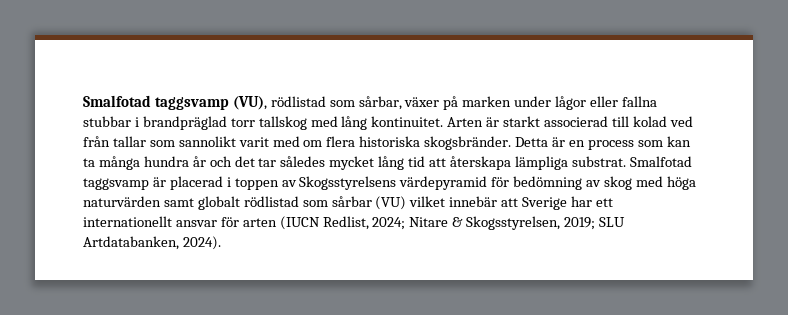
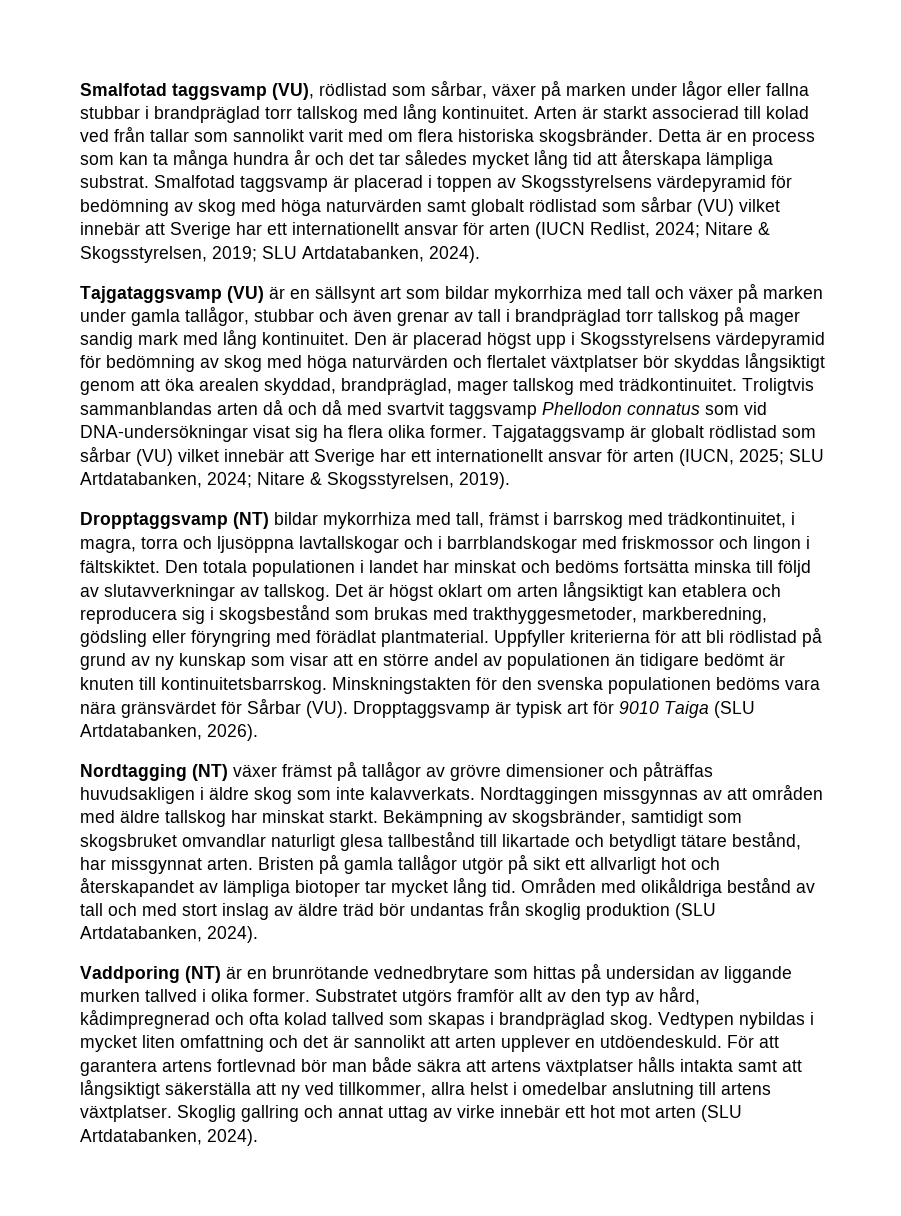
(221, 243) none -> [80,283,823,303] [80,306,800,326] [80,329,825,349] [80,352,825,372] [80,378,814,395] [80,399,767,419] [80,425,816,442] [80,446,824,466] [80,472,510,489] [80,512,795,529] [80,536,810,553] [80,560,811,577] [80,581,781,601] [80,604,767,624] [80,627,822,647] [80,653,785,670] [80,677,820,694] [80,698,755,718] [80,724,258,741] [80,761,713,781] [80,784,823,804] [80,810,742,827] [80,831,801,851] [80,854,720,874] [80,877,815,897] [80,900,716,920] [80,926,258,943] [80,963,792,983] [80,986,700,1006] [80,1009,814,1029] [80,1035,779,1052] [80,1056,802,1076] [80,1079,771,1099] [80,1105,742,1122] [80,1129,258,1146] // Tajgataggsvamp (VU) är en sällsynt art som bildar mykorrhiza med tall och växer på marken under gamla tallågor, stubbar och även grenar av tall i brandpräglad torr tallskog på mager sandig mark med lång kontinuitet. Den är placerad högst upp i Skogsstyrelsens värdepyramid för bedömning av skog med höga naturvärden och flertalet växtplatser bör skyddas långsiktigt genom att öka arealen skyddad, brandpräglad, mager tallskog med trädkontinuitet. Troligtvis sammanblandas arten då och då med svartvit taggsvamp Phellodon connatus som vid DNA-undersökningar visat sig ha flera olika former. Tajgataggsvamp är globalt rödlistad som sårbar (VU) vilket innebär att Sverige har ett internationellt ansvar för arten (IUCN, 2025; SLU Artdatabanken, 2024; Nitare & Skogsstyrelsen, 2019). // Dropptaggsvamp (NT) bildar mykorrhiza med tall, främst i barrskog med trädkontinuitet, i magra, torra och ljusöppna lavtallskogar och i barrblandskogar med friskmossor och lingon i fältskiktet. Den totala populationen i landet har minskat och bedöms fortsätta minska till följd av slutavverkningar av tallskog. Det är högst oklart om arten långsiktigt kan etablera och reproducera sig i skogsbestånd som brukas med trakthyggesmetoder, markberedning, gödsling eller föryngring med förädlat plantmaterial. Uppfyller kriterierna för att bli rödlistad på grund av ny kunskap som visar att en större andel av populationen än tidigare bedömt är knuten till kontinuitetsbarrskog. Minskningstakten för den svenska populationen bedöms vara nära gränsvärdet för Sårbar (VU). Dropptaggsvamp är typisk art för 9010 Taiga (SLU Artdatabanken, 2026). // Nordtagging (NT) växer främst på tallågor av grövre dimensioner och påträffas huvudsakligen i äldre skog som inte kalavverkats. Nordtaggingen missgynnas av att områden med äldre tallskog har minskat starkt. Bekämpning av skogsbränder, samtidigt som skogsbruket omvandlar naturligt glesa tallbestånd till likartade och betydligt tätare bestånd, har missgynnat arten. Bristen på gamla tallågor utgör på sikt ett allvarligt hot och återskapandet av lämpliga biotoper tar mycket lång tid. Områden med olikåldriga bestånd av tall och med stort inslag av äldre träd bör undantas från skoglig produktion (SLU Artdatabanken, 2024). // Vaddporing (NT) är en brunrötande vednedbrytare som hittas på undersidan av liggande murken tallved i olika former. Substratet utgörs framför allt av den typ av hård, kådimpregnerad och ofta kolad tallved som skapas i brandpräglad skog. Vedtypen nybildas i mycket liten omfattning och det är sannolikt att arten upplever en utdöendeskuld. För att garantera artens fortlevnad bör man både säkra att artens växtplatser hålls intakta samt att långsiktigt säkerställa att ny ved tillkommer, allra helst i omedelbar anslutning till artens växtplatser. Skoglig gallring och annat uttag av virke innebär ett hot mot arten (SLU Artdatabanken, 2024).

